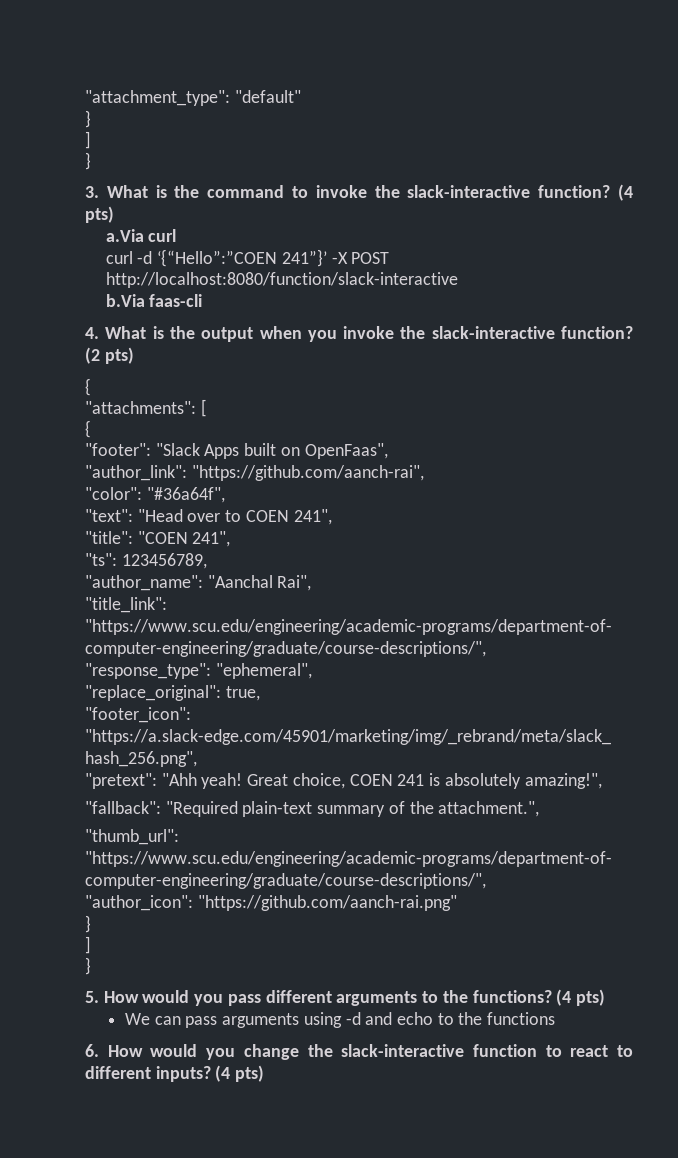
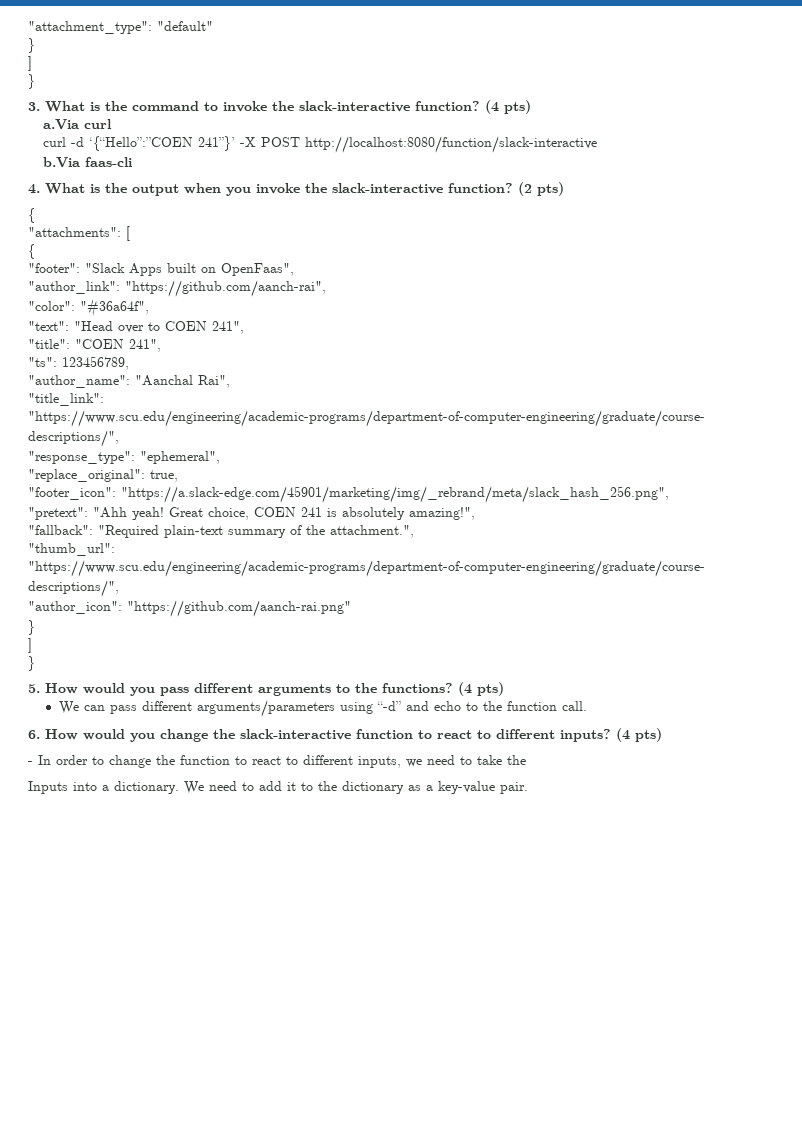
[222,1012,361,1028] arguments using -d -> [141,700,401,717] different arguments/parameters using “-d”
[487,1012,556,1025] functions -> [506,701,587,711] function call.
(265, 1073) none -> [28,755,526,768] [28,781,528,794] // - In order to change the function to react to different inputs, we need to take the // Inputs into a dictionary. We need to add it to the dictionary as a key-value pair.

